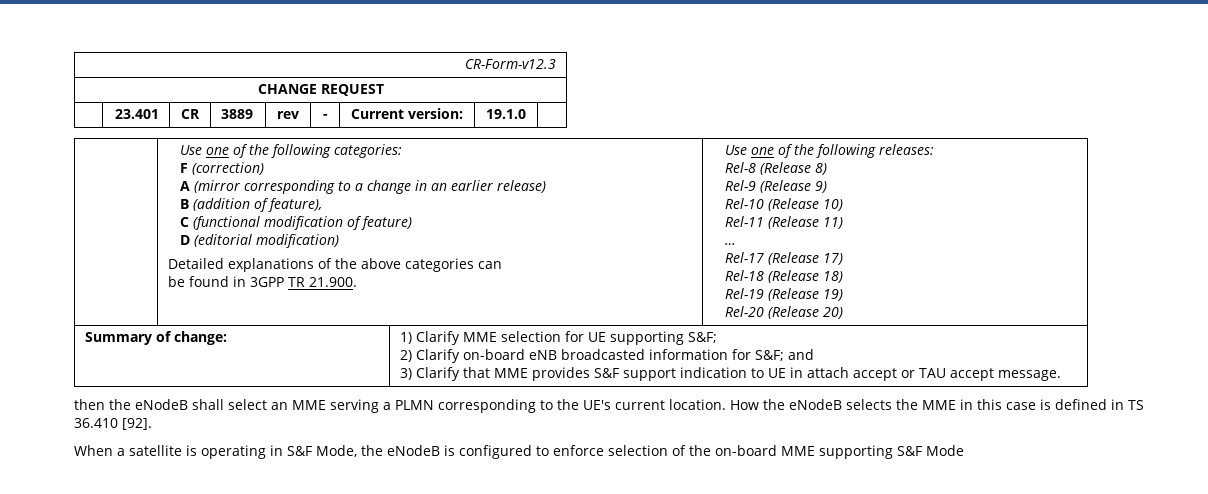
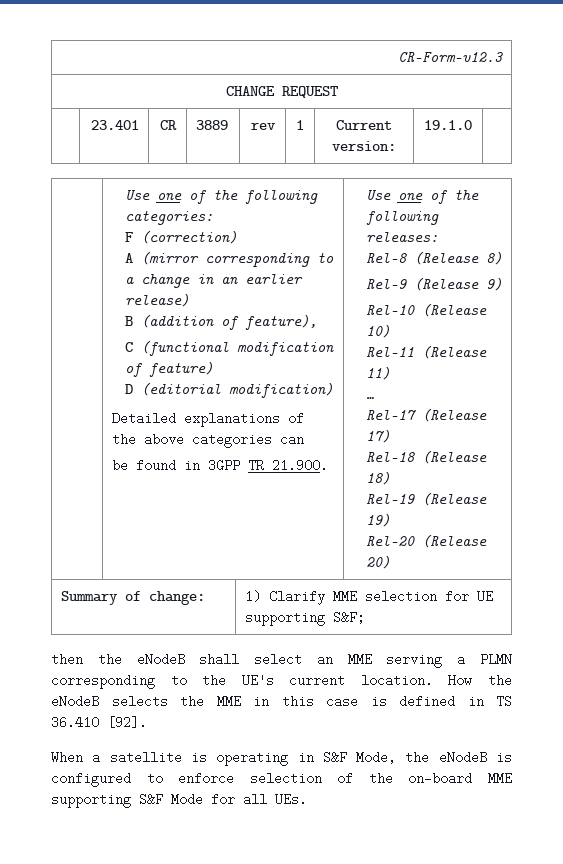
[322,114,328,119] - -> [296,120,304,130] 1
[399,349,814,363] [399,367,1061,381] // 2) Clarify on-board eNB broadcasted information for S&F; and // 3) Clarify that MME provides S&F support indication to UE in attach accept or TAU accept message. -> (366, 617) none
(964, 450) none -> [211,793,307,806] for all UEs.

